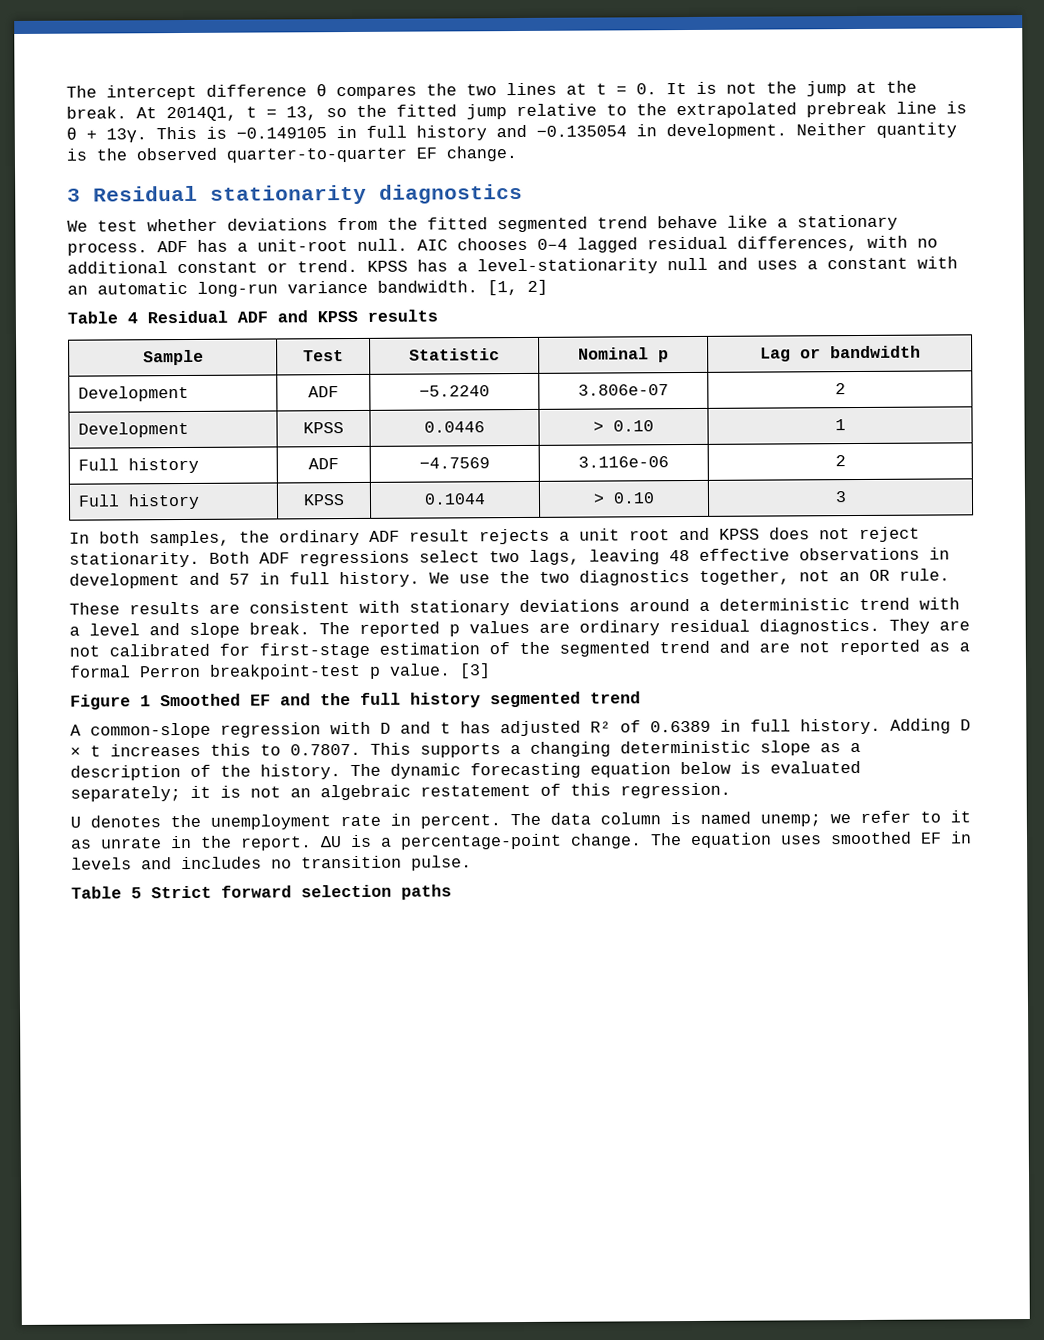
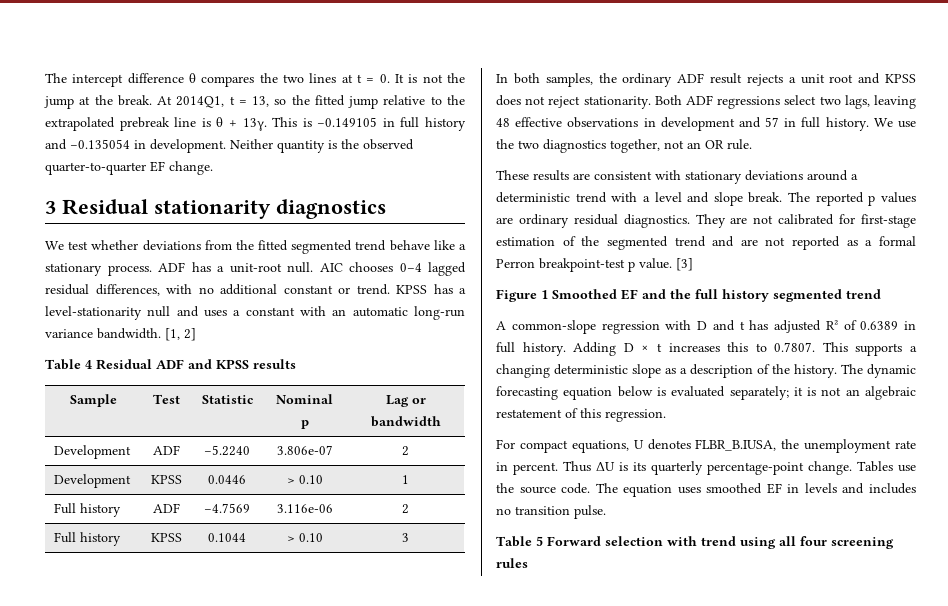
(731, 790) none -> [496,439,629,453] For compact equations,
(161, 821) none -> [695,439,777,451] FLBR_B.IUSA,
[510,810,971,827] [70,833,642,851] The data column is named unemp; we refer to it as unrate in the report. ΔU is a percentage-point change. -> [563,461,916,475] [496,483,591,494] Thus ΔU is its quarterly percentage-point change. Tables use the source code.
[151,884,452,900] Strict forward selection paths -> [547,536,894,549] [496,558,528,568] Forward selection with trend using all four screening rules

